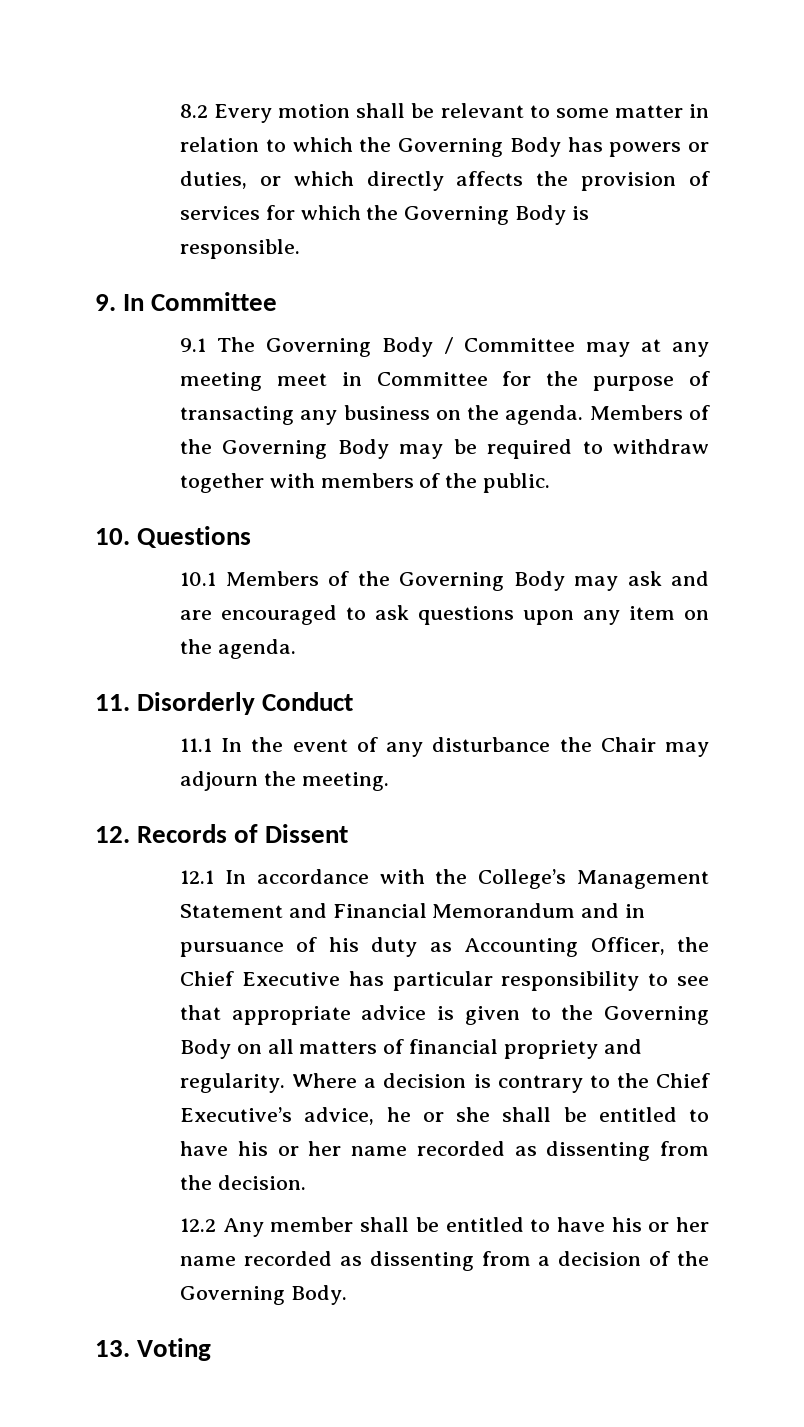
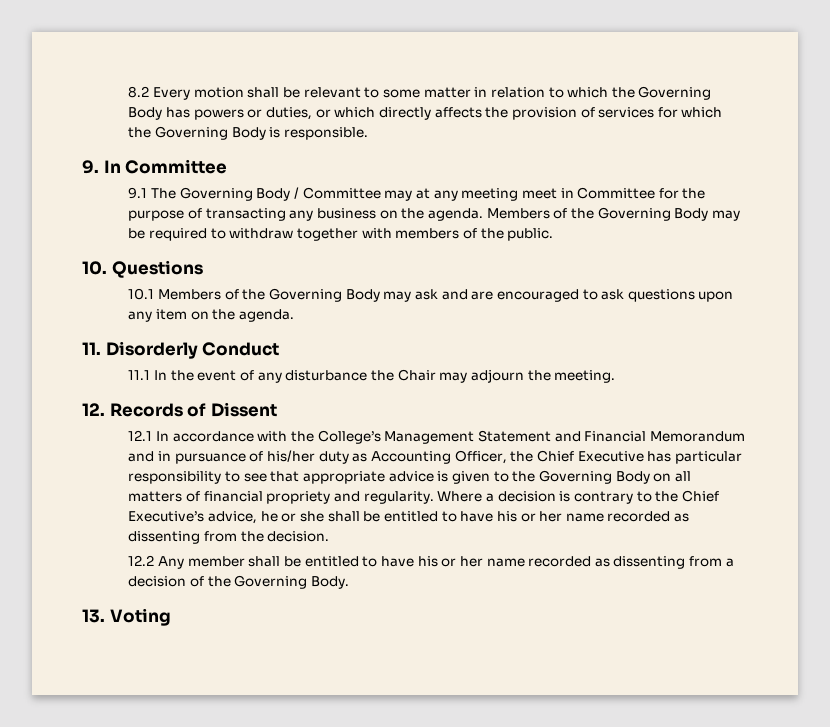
[328,937,359,952] his -> [267,450,316,462] his/her

